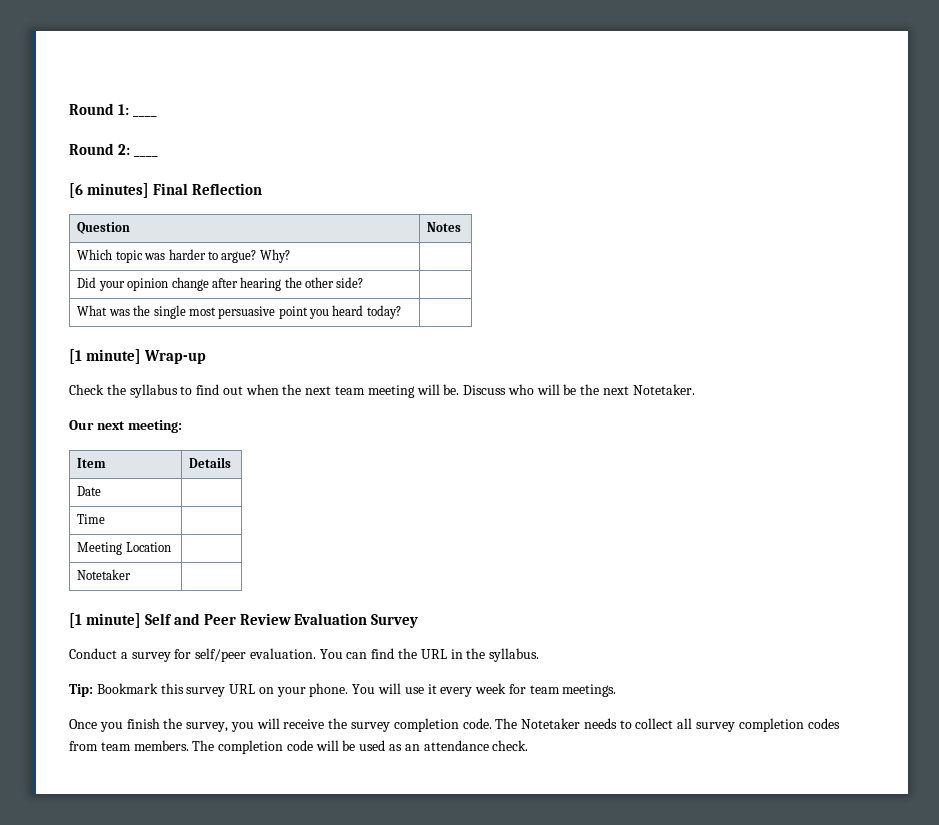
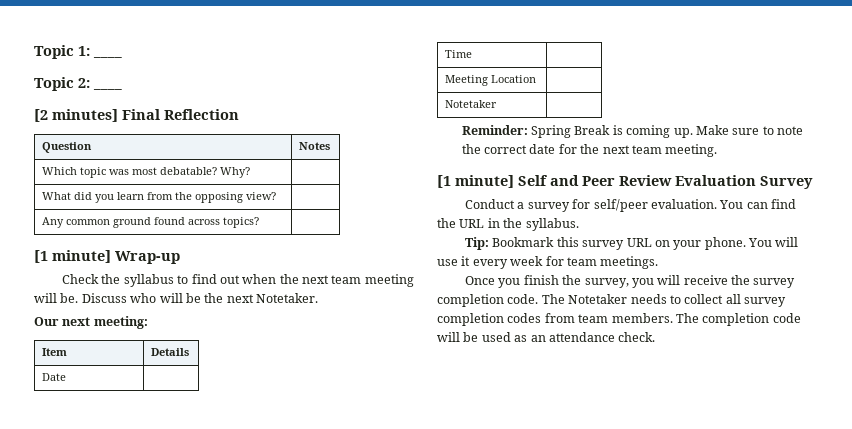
[69,103,114,115] Round -> [34,45,74,59] Topic
[69,143,114,155] Round -> [34,77,74,91] Topic
[69,183,83,198] [6 -> [34,109,48,122] [2
[168,249,290,263] [77,277,364,291] [77,305,401,319] harder to argue? Why? | // Did your opinion change after hearing the other side? | // What was the single most persuasive point you heard today? -> [132,167,251,178] [42,192,277,203] [42,217,260,228] most debatable? Why? | // What did you learn from the opposing view? | // Any common ground found across topics?
(132, 574) none -> [461,125,804,138] [461,144,718,157] // Reminder: Spring Break is coming up. Make sure to note the correct date for the next team meeting.

